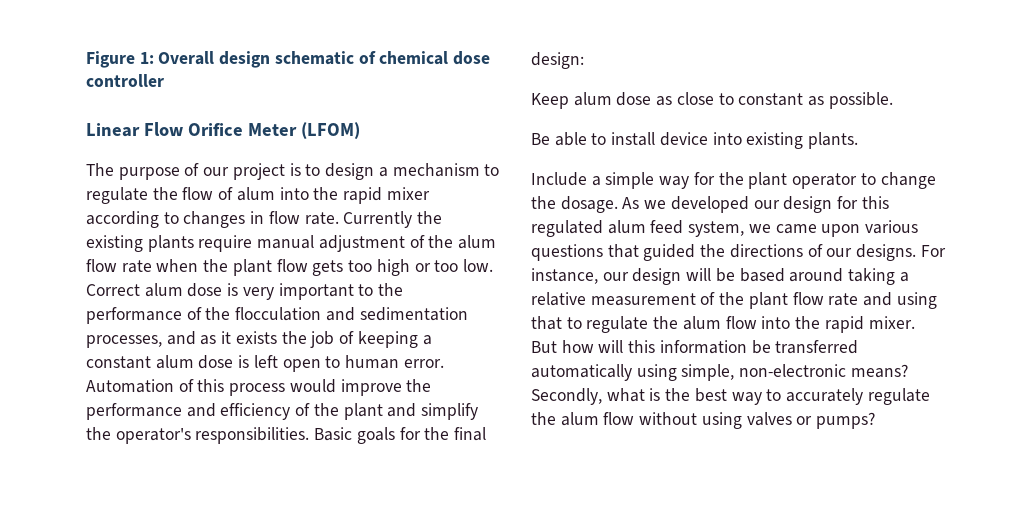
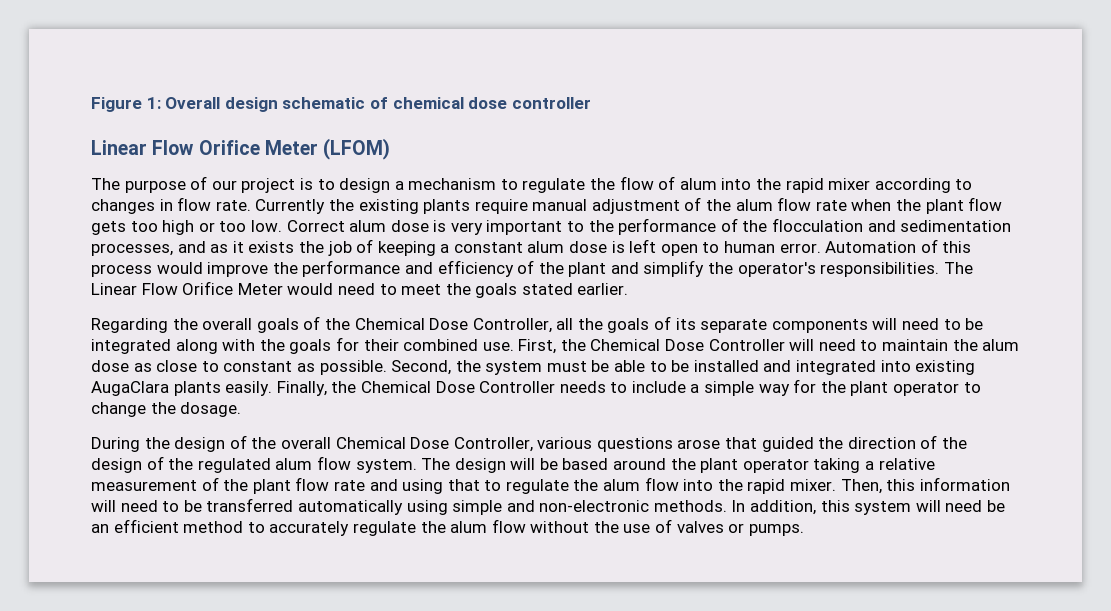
[314,427,487,444] [531,52,584,69] [531,93,569,109] Basic goals for the final design: // Keep -> [943,262,973,274] [91,281,629,298] [91,316,984,333] [91,337,978,354] The Linear Flow Orifice Meter would need to meet the goals stated earlier. // Regarding the overall goals of the Chemical Dose Controller, all the goals of its separate components will need to be integrated along with the goals for their combined use. First, the Chemical Dose Controller will need to maintain the
[531,132,859,149] [531,172,587,186] // Be able to install device into existing plants. // Include -> [391,360,976,375] [91,381,686,396] Second, the system must be able to be installed and integrated into existing AugaClara plants easily. Finally, the Chemical Dose Controller needs to include
[622,196,889,213] [531,220,861,237] As we developed our design for this regulated alum feed system, we came upon -> [91,435,533,452] // During the design of the overall Chemical Dose Controller,
(603, 252) none -> [677,439,721,449] arose
[729,244,946,261] [531,268,629,284] directions of our designs. For instance, our -> [847,435,968,449] [91,456,451,473] direction of the design of the regulated alum flow system. The
(844, 275) none -> [670,458,809,473] the plant operator
[531,340,859,354] [531,364,908,381] [531,388,762,405] But how will this information be transferred automatically using simple, non-electronic means? Secondly, what is the best way -> [840,477,1010,494] [91,498,1006,515] [91,519,244,533] Then, this information will need to be transferred automatically using simple and non-electronic methods. In addition, this system will need be an efficient method
[701,412,742,429] using -> [593,519,673,533] the use of
[816,412,876,429] pumps? -> [748,524,804,536] pumps.

